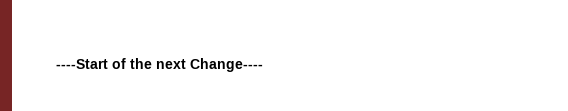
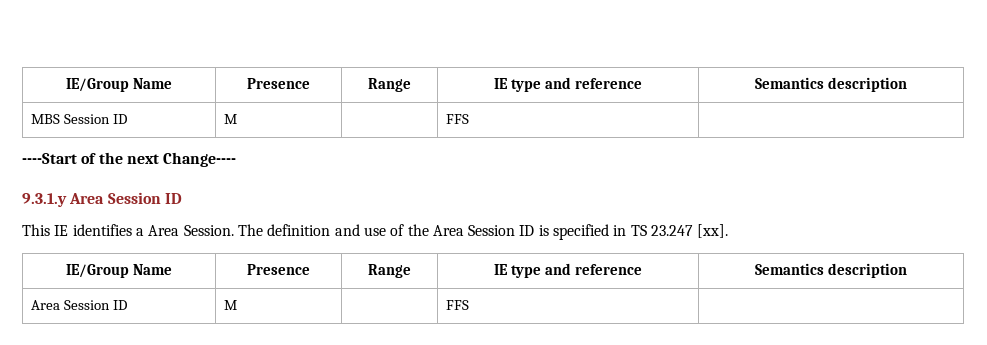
(56, 64) none -> [66,78,172,92] [247,78,310,89] [368,78,411,92] [494,77,642,92] [755,77,907,92] [31,114,127,124] [224,114,238,124] [446,114,470,124] IE/Group Name | Presence | Range | IE type and reference | Semantics description // MBS Session ID | M | | FFS | //
(263, 65) none -> [22,192,182,207] [22,224,729,240] [66,264,172,278] [247,264,310,275] [368,264,411,278] [494,263,642,278] [755,263,907,278] [31,300,127,310] [224,300,238,310] [446,300,470,310] // 9.3.1.y Area Session ID // This IE identifies a Area Session. The definition and use of the Area Session ID is specified in TS 23.247 [xx]. // IE/Group Name | Presence | Range | IE type and reference | Semantics description // Area Session ID | M | | FFS |

